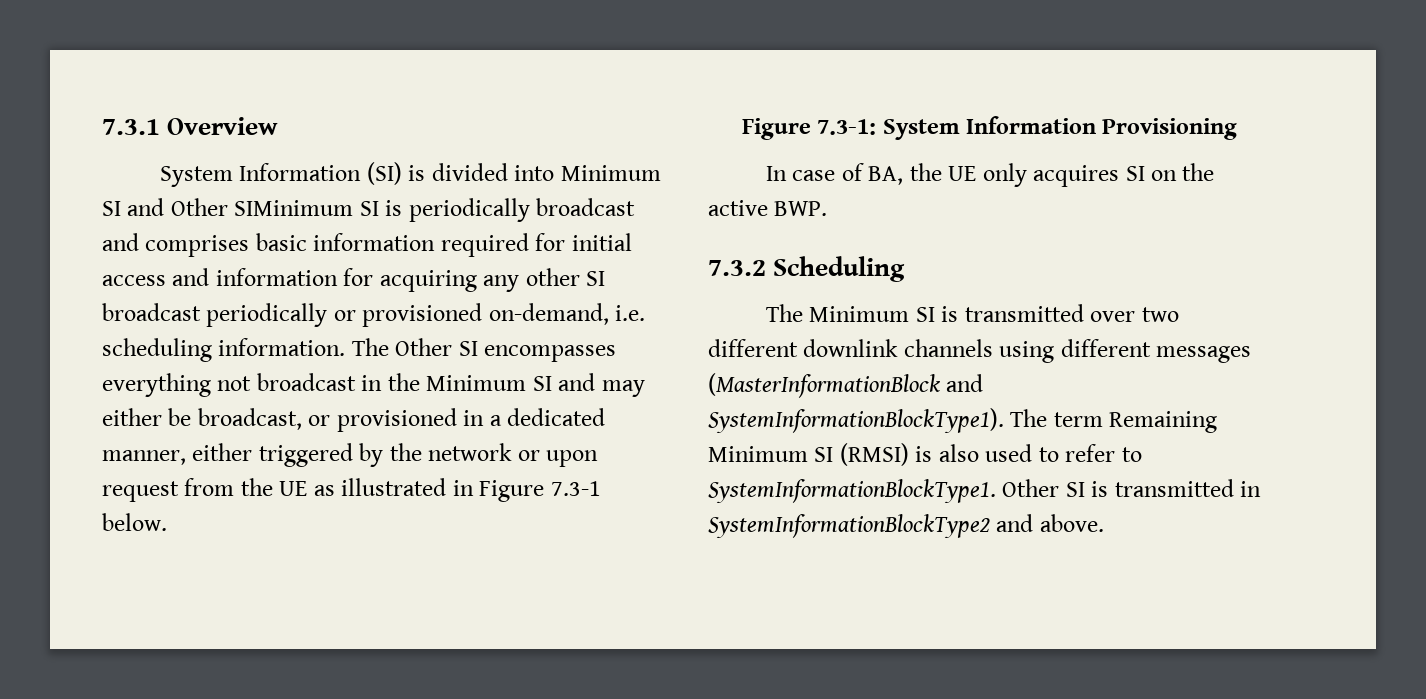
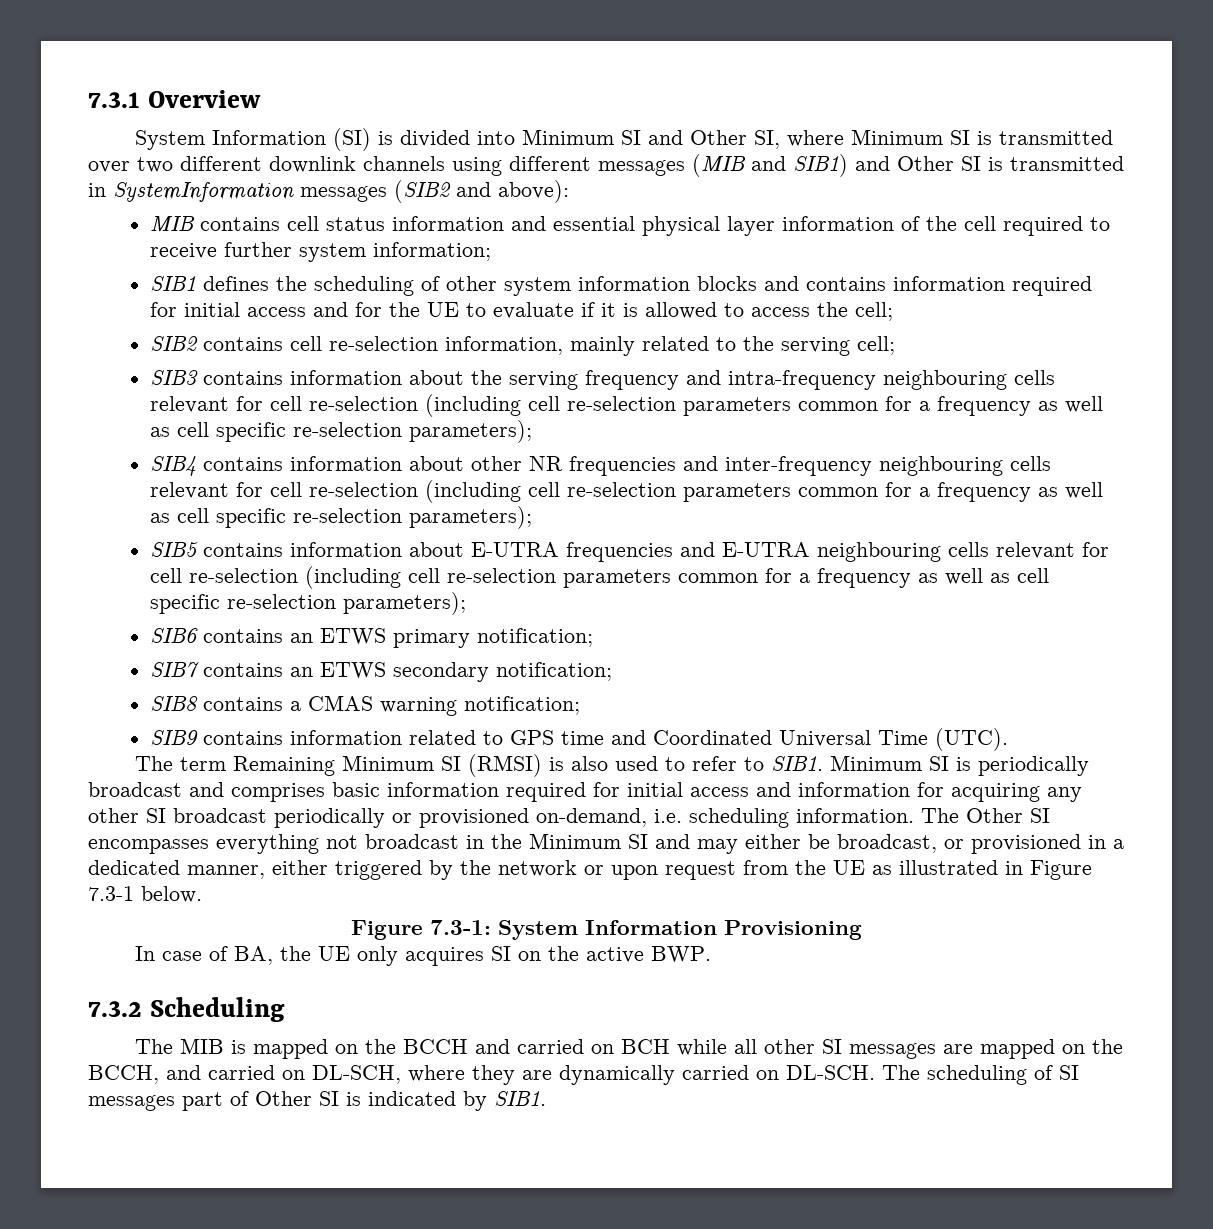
[234,200,354,216] SIMinimum -> [754,129,1114,149] [88,154,1124,177] [88,180,569,203] [149,216,1110,236] [149,242,491,262] [149,276,1092,296] [149,302,893,321] [149,336,895,356] [149,370,1055,390] [149,394,1103,417] [149,420,532,443] [149,456,1051,476] [149,480,1103,503] [149,506,532,529] [149,542,1109,562] [149,566,1049,589] [149,592,466,615] [149,628,593,648] [149,662,612,682] [149,695,580,716] [149,728,1008,751] [135,754,923,777] SI, where Minimum SI is transmitted over two different downlink channels using different messages (MIB and SIB1) and Other SI is transmitted in SystemInformation messages (SIB2 and above): // MIB contains cell status information and essential physical layer information of the cell required to receive further system information; // SIB1 defines the scheduling of other system information blocks and contains information required for initial access and for the UE to evaluate if it is allowed to access the cell; // SIB2 contains cell re-selection information, mainly related to the serving cell; // SIB3 contains information about the serving frequency and intra-frequency neighbouring cells relevant for cell re-selection (including cell re-selection parameters common for a frequency as well as cell specific re-selection parameters); // SIB4 contains information about other NR frequencies and inter-frequency neighbouring cells relevant for cell re-selection (including cell re-selection parameters common for a frequency as well as cell specific re-selection parameters); // SIB5 contains information about E-UTRA frequencies and E-UTRA neighbouring cells relevant for cell re-selection (including cell re-selection parameters common for a frequency as well as cell specific re-selection parameters); // SIB6 contains an ETWS primary notification; // SIB7 contains an ETWS secondary notification; // SIB8 contains a CMAS warning notification; // SIB9 contains information related to GPS time and Coordinated Universal Time (UTC). // The term Remaining Minimum SI (RMSI) is also used to refer to SIB1. Minimum
[809,304,1179,322] [708,339,1252,363] [708,373,984,398] [708,408,1218,433] [708,443,1142,466] [708,479,1262,503] [708,514,1104,538] Minimum SI is transmitted over two different downlink channels using different messages (MasterInformationBlock and SystemInformationBlockType1). The term Remaining Minimum SI (RMSI) is also used to refer to SystemInformationBlockType1. Other SI is transmitted in SystemInformationBlockType2 and above. -> [180,1038,1124,1059] [88,1065,1079,1085] [88,1091,546,1111] MIB is mapped on the BCCH and carried on BCH while all other SI messages are mapped on the BCCH, and carried on DL-SCH, where they are dynamically carried on DL-SCH. The scheduling of SI messages part of Other SI is indicated by SIB1.

